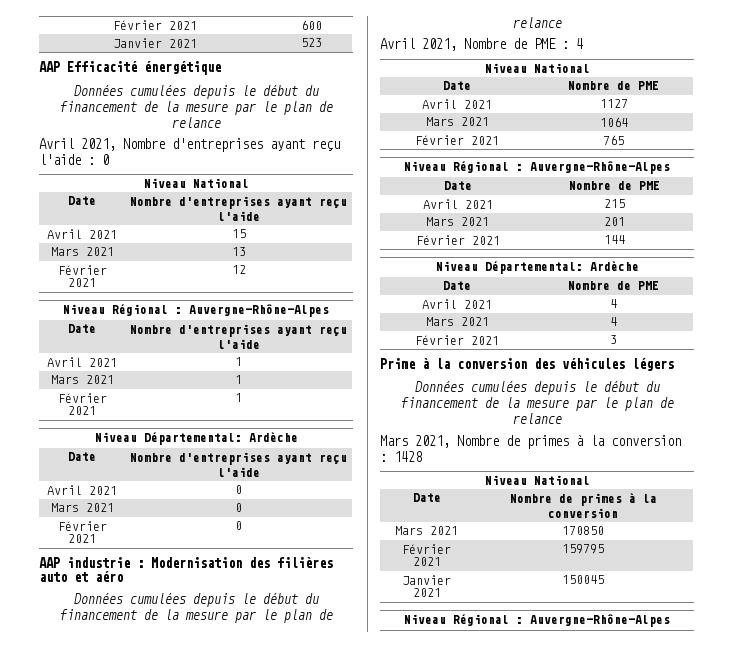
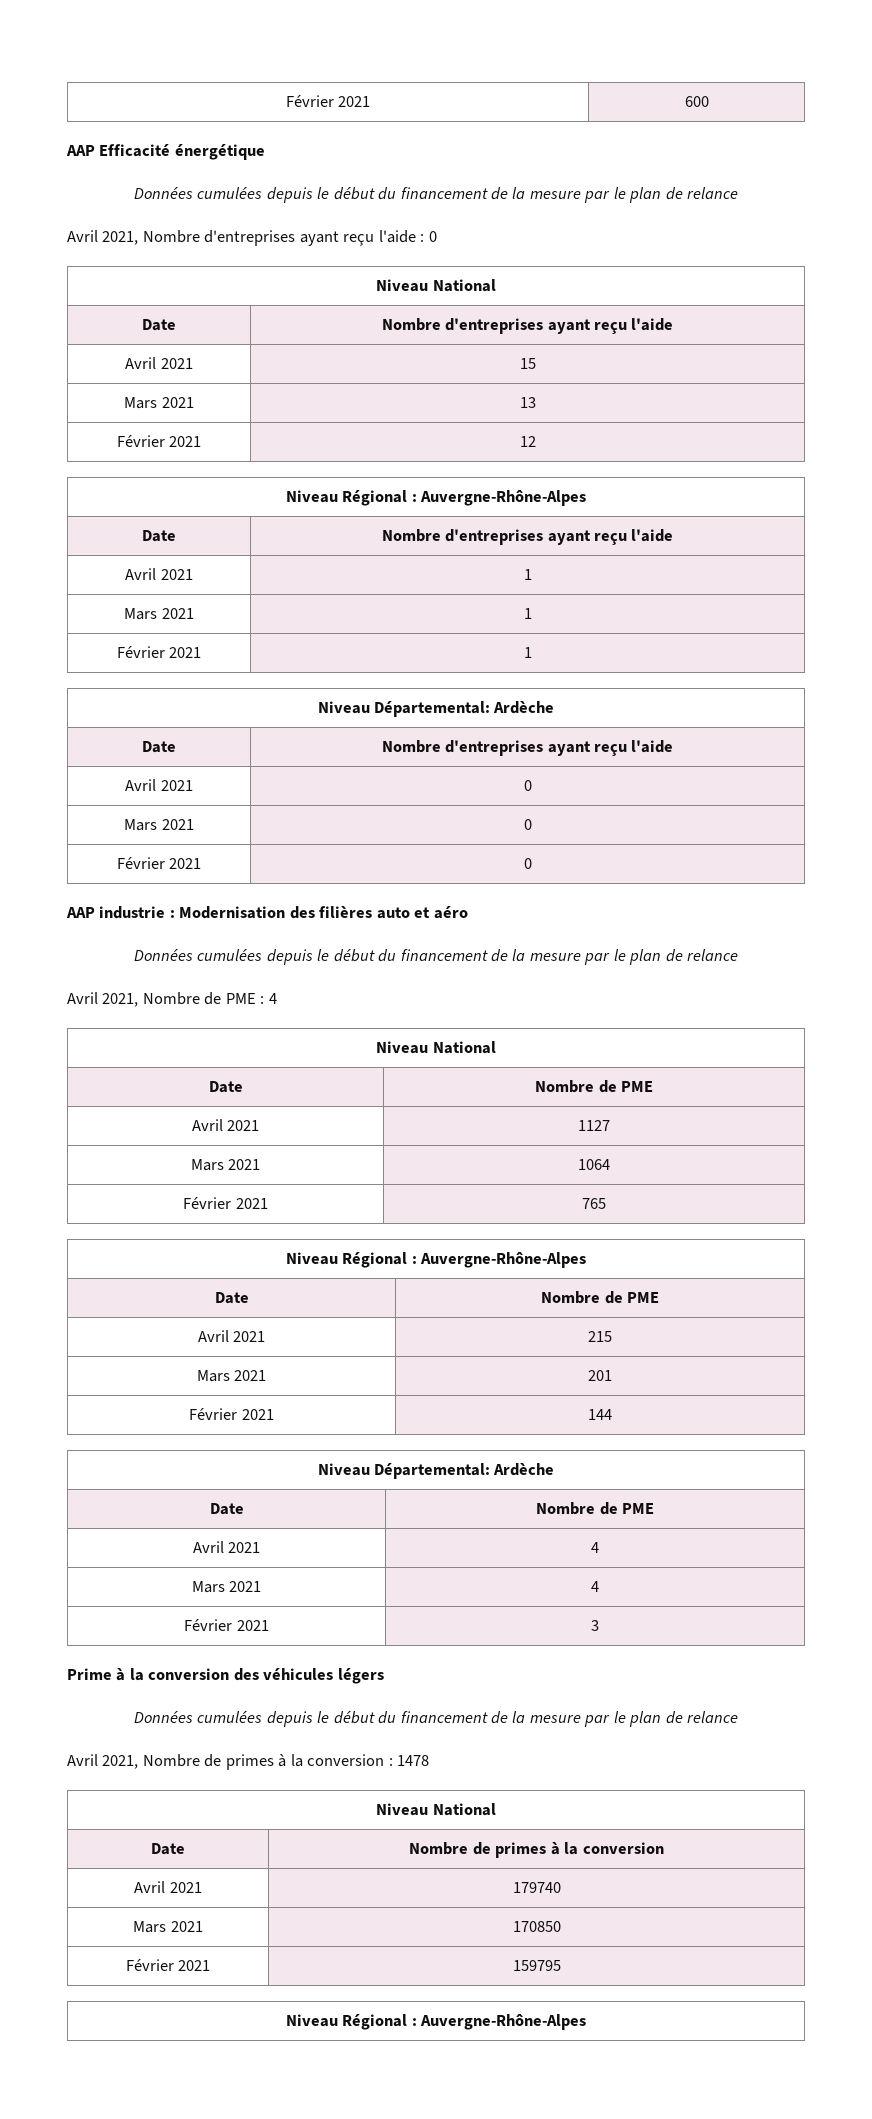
[113,38,197,48] [301,38,322,47] // Janvier 2021 | 523 -> (709, 101) none
[380,435,408,446] Mars -> [67,1754,98,1766] Avril
[394,451,422,462] 1428 -> [397,1755,430,1766] 1478
(618, 513) none -> [134,1881,202,1893] [512,1882,561,1893] // Avril 2021 | 179740
[402,575,451,585] [412,588,441,597] [562,575,604,584] // Janvier 2021 | 150045 -> (561, 1965) none

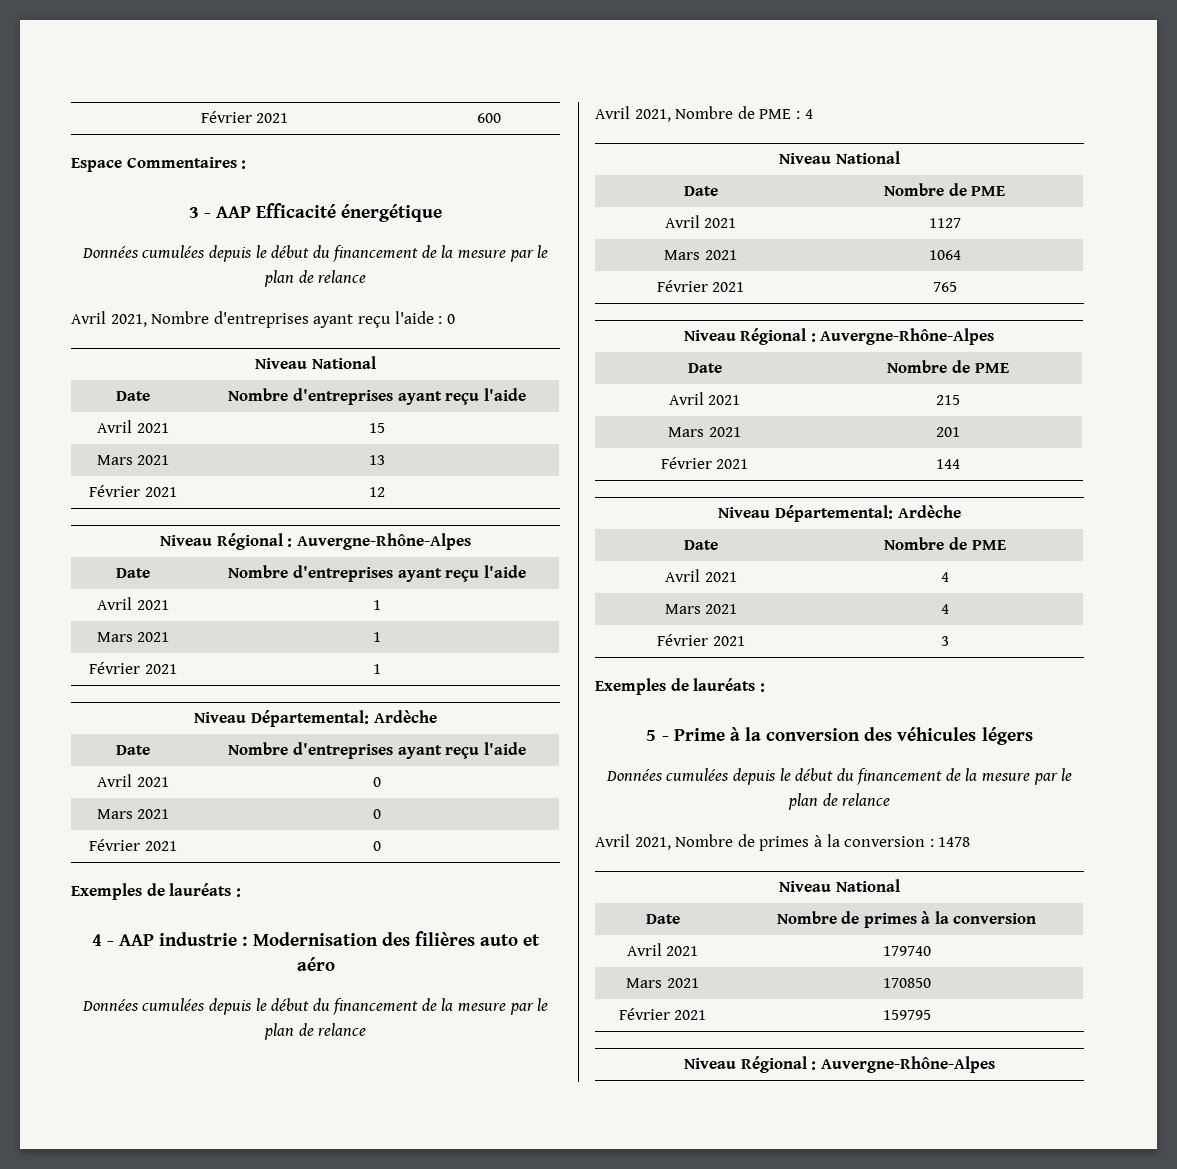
(709, 101) none -> [71,157,247,172] [188,207,211,218] Espace Commentaires : // 3 -
(532, 863) none -> [71,883,241,900] [91,934,115,946] Exemples de lauréats : // 4 -
(599, 1625) none -> [595,678,765,695] [646,730,669,741] Exemples de lauréats : // 5 -

